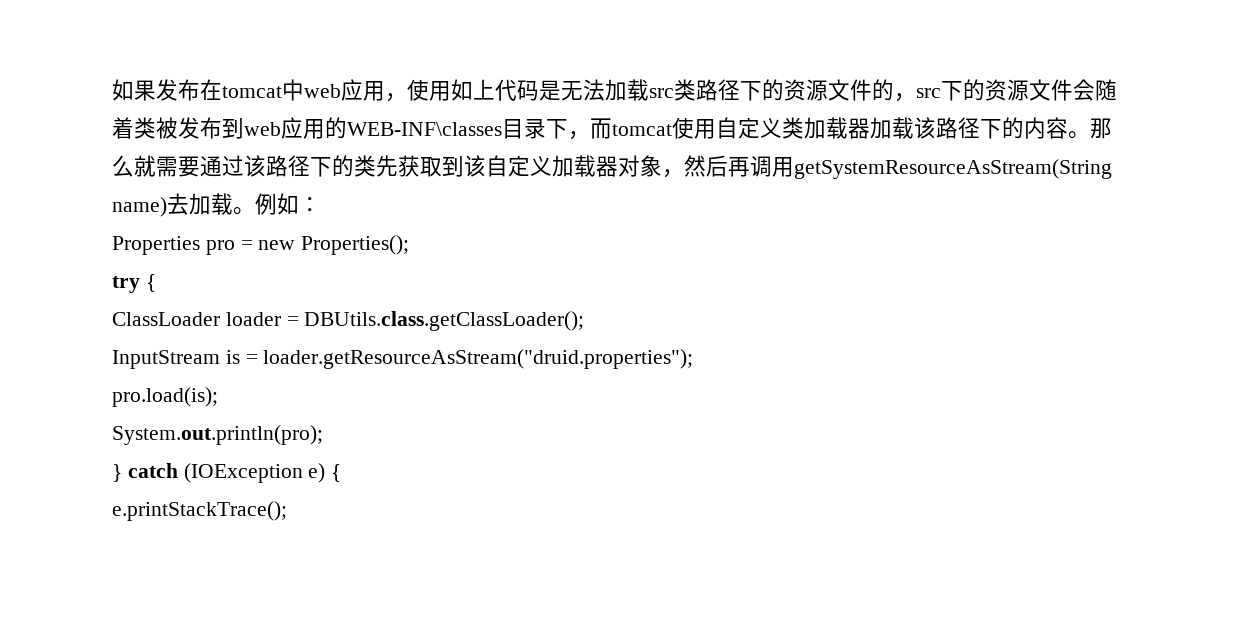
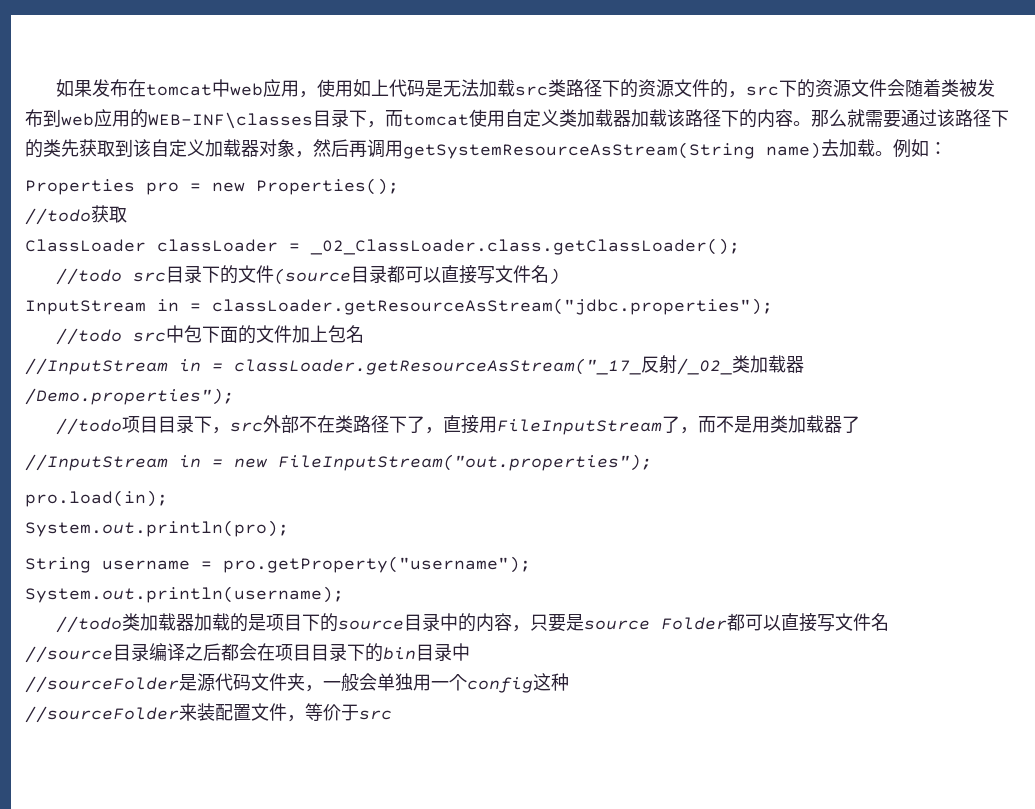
[112,274,156,293] try { -> [25,205,127,225] //todo获取
[225,311,585,331] [112,349,694,369] [112,387,218,407] [112,425,323,445] [112,463,342,483] [112,501,287,521] loader = DBUtils.class.getClassLoader(); // InputStream is = loader.getResourceAsStream("druid.properties"); // pro.load(is); // System.out.println(pro); // } catch (IOException e) { // e.printStackTrace(); -> [157,238,740,255] [55,265,560,285] [25,298,773,315] [55,325,364,345] [25,355,804,375] [25,388,234,405] [55,415,860,435] [25,454,652,471] [25,490,168,507] [25,520,289,537] [25,556,531,573] [25,586,344,603] [55,613,889,633] [25,643,470,663] [25,673,569,693] [25,703,392,723] classLoader = _02_ClassLoader.class.getClassLoader(); // //todo src目录下的文件(source目录都可以直接写文件名) // InputStream in = classLoader.getResourceAsStream("jdbc.properties"); // //todo src中包下面的文件加上包名 // //InputStream in = classLoader.getResourceAsStream("_17_反射/_02_类加载器/Demo.properties"); // //todo项目目录下，src外部不在类路径下了，直接用FileInputStream了，而不是用类加载器了 // //InputStream in = new FileInputStream("out.properties"); // pro.load(in); // System.out.println(pro); // String username = pro.getProperty("username"); // System.out.println(username); // //todo类加载器加载的是项目下的source目录中的内容，只要是source Folder都可以直接写文件名 // //source目录编译之后都会在项目目录下的bin目录中 // //sourceFolder是源代码文件夹，一般会单独用一个config这种 // //sourceFolder来装配置文件，等价于src

